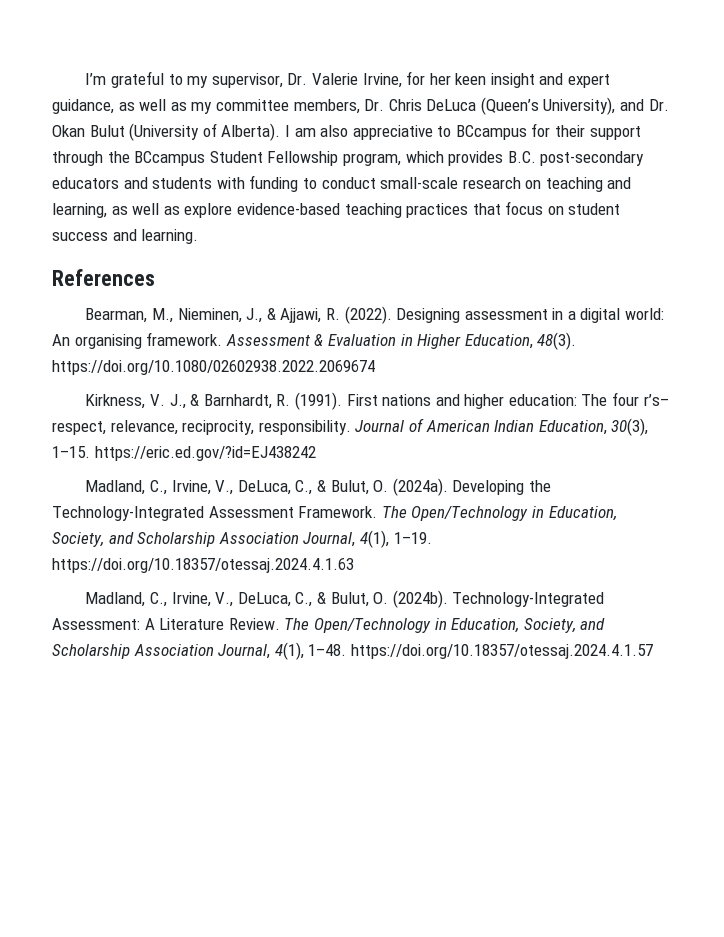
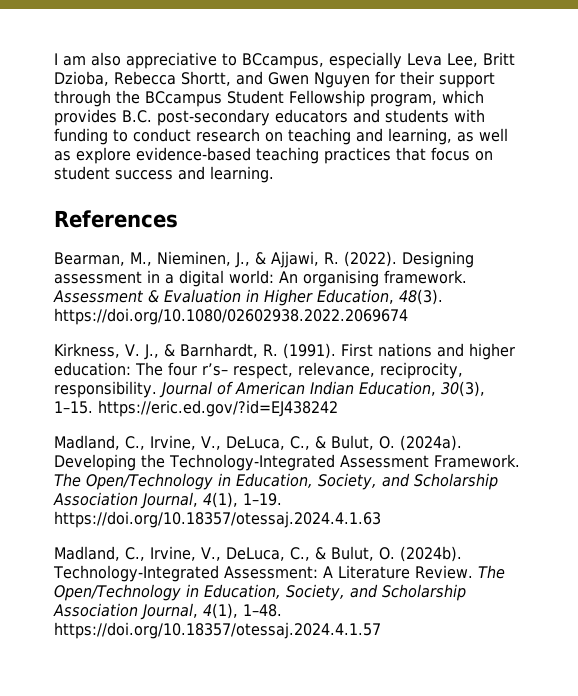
[85,71,611,88] [52,97,669,115] [52,123,281,141] I’m grateful to my supervisor, Dr. Valerie Irvine, for her keen insight and expert guidance, as well as my committee members, Dr. Chris DeLuca (Queen’s University), and Dr. Okan Bulut (University of Alberta). -> (54, 59) none
[455,125,527,140] BCcampus -> [242,52,515,69] [54,71,370,88] BCcampus, especially Leva Lee, Britt Dzioba, Rebecca Shortt, and Gwen Nguyen
[380,177,459,189] small-scale -> (191, 135) none

